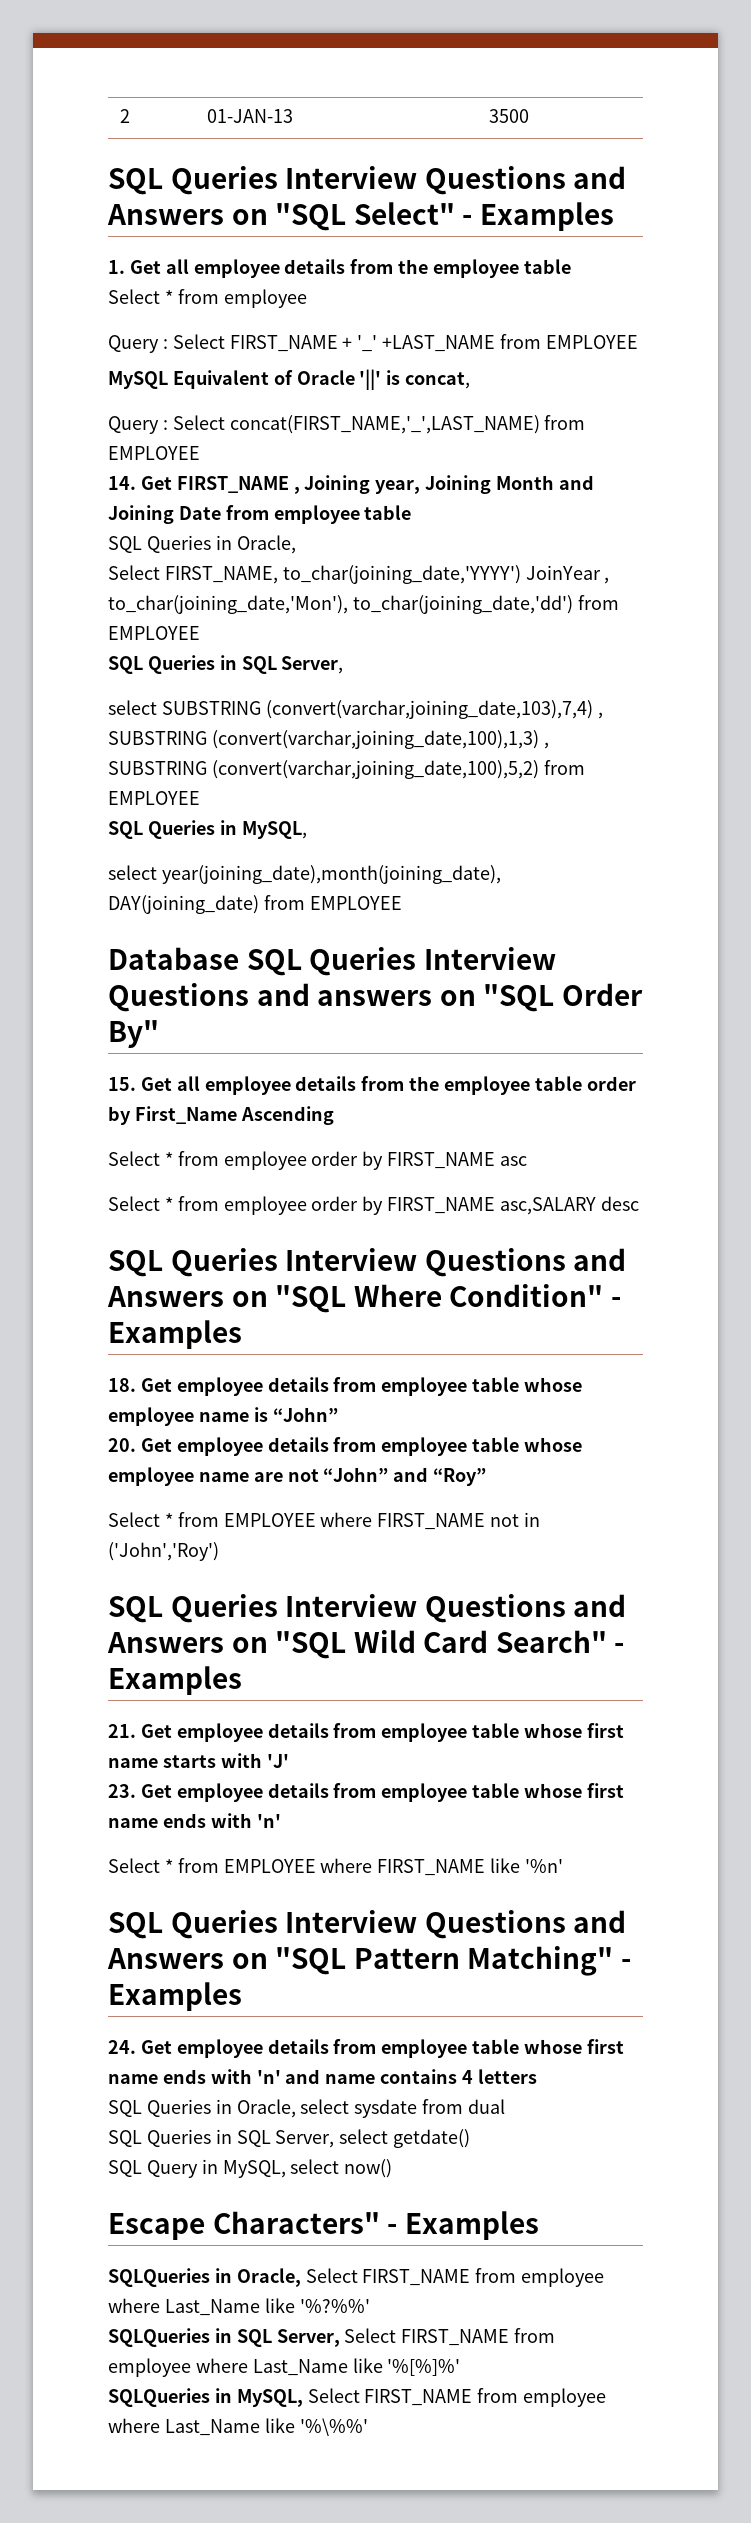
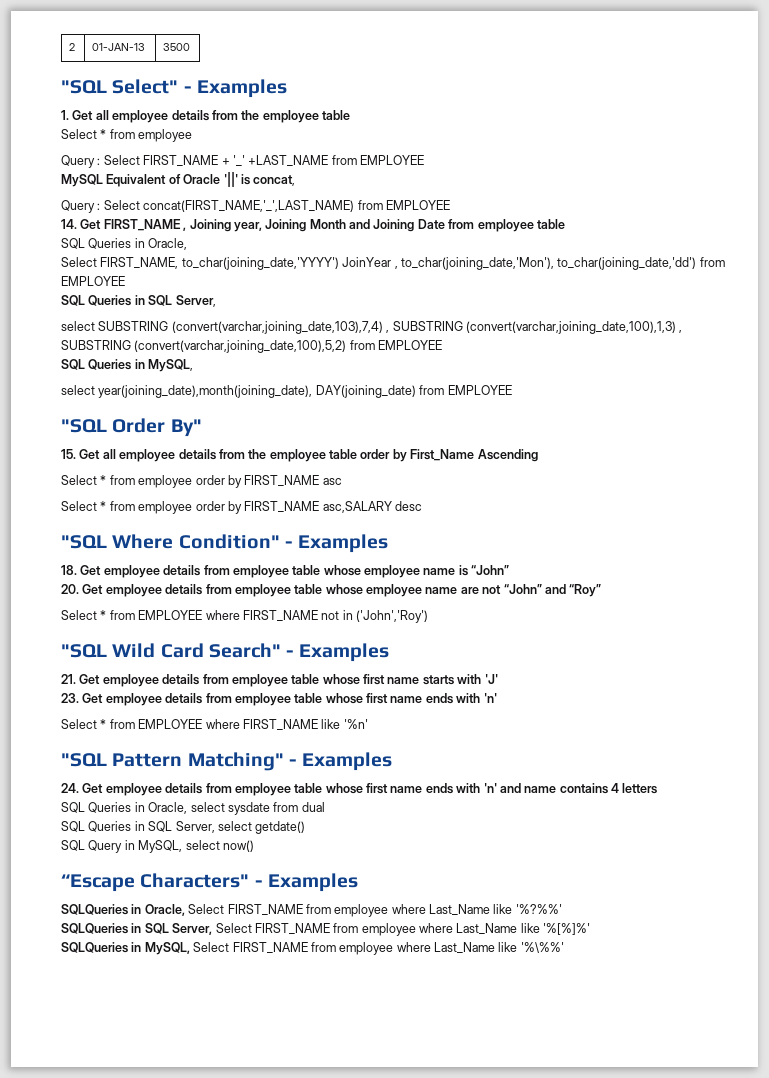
[108,166,627,195] [107,204,268,225] SQL Queries Interview Questions and Answers on -> (191, 47) none
[108,947,556,976] [108,983,476,1012] Database SQL Queries Interview Questions and answers on -> (512, 390) none
[108,1248,627,1277] [107,1286,268,1307] SQL Queries Interview Questions and Answers on -> (422, 506) none
[108,1594,627,1623] [107,1632,268,1653] SQL Queries Interview Questions and Answers on -> (428, 616) none
[108,1910,627,1939] [107,1948,268,1969] SQL Queries Interview Questions and Answers on -> (368, 724) none
[108,2213,205,2240] Escape -> [61,874,135,892] “Escape

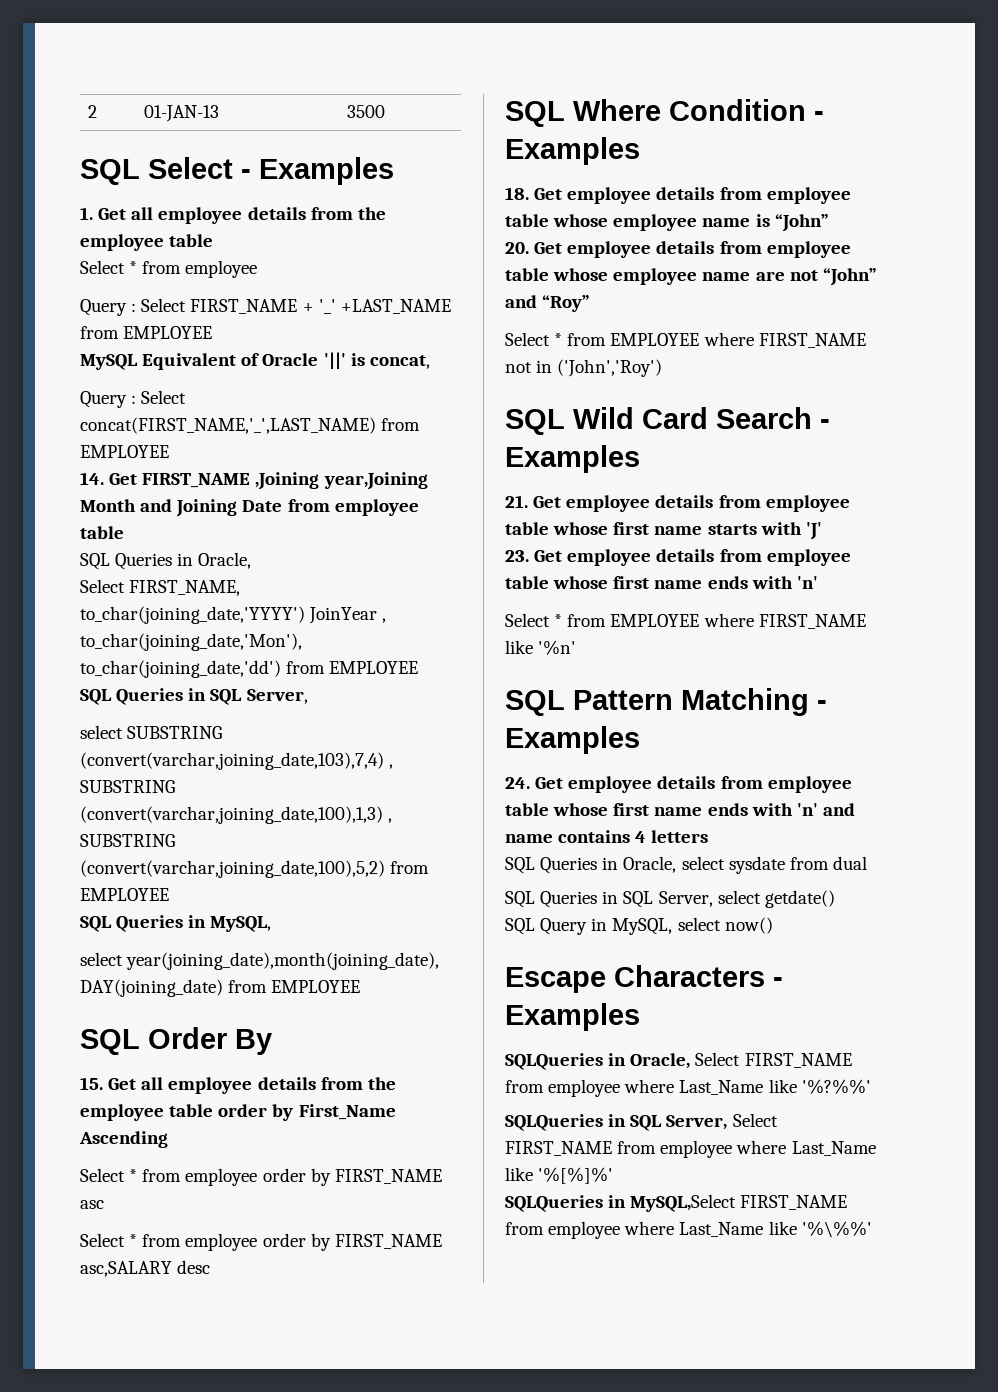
[61,79,179,94] "SQL Select" -> [80,157,233,185] SQL Select
[183,219,307,232] , Joining year, Joining -> [255,472,428,490] ,Joining year,Joining
[61,418,202,437] "SQL Order By" -> [80,1027,272,1055] SQL Order By
[61,534,280,549] "SQL Where Condition" -> [505,99,806,127] SQL Where Condition
[61,644,107,658] "SQL -> [505,409,565,435] SQL
[208,643,281,658] Search" -> [716,407,812,429] Search
[61,752,284,771] "SQL Pattern Matching" -> [505,688,809,716] SQL Pattern Matching
[61,873,250,892] “Escape Characters" -> [505,965,765,993] Escape Characters
[144,942,230,955] MySQL, Select -> [630,1194,737,1212] MySQL,Select

